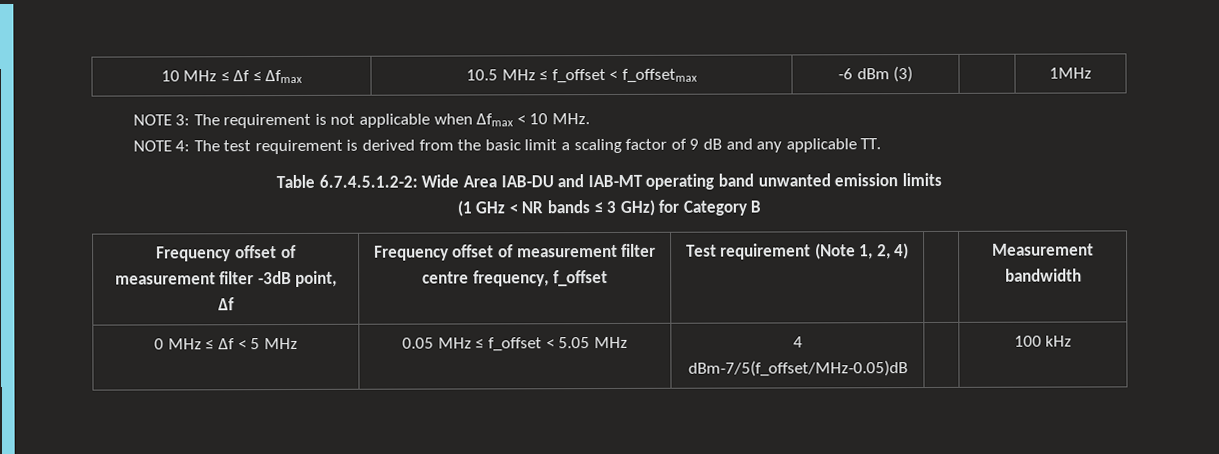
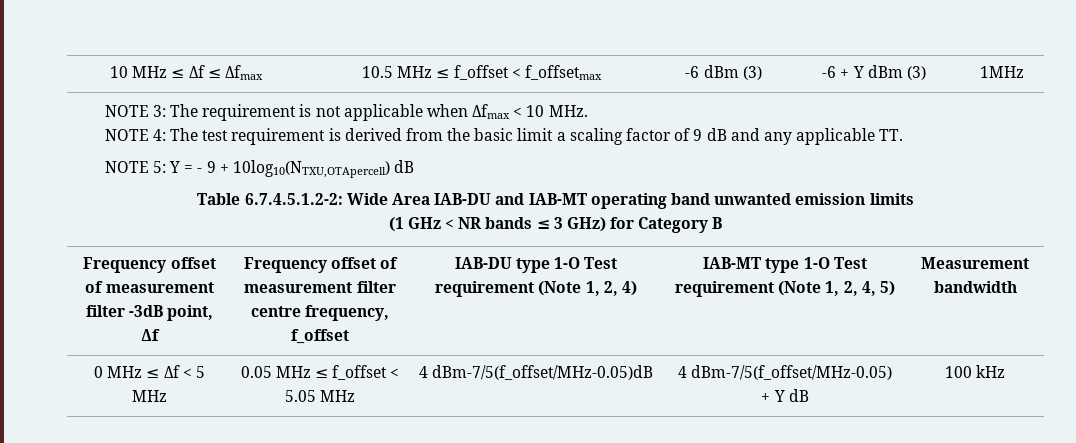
(914, 74) none -> [822,65,926,80] -6 + Y dBm (3)
(882, 144) none -> [104,160,415,178] // NOTE 5: Y = - 9 + 10log10(NTXU,OTApercell) dB
(608, 278) none -> [454,257,581,273] IAB-DU type 1-O
(910, 251) none -> [703,257,867,273] [675,281,895,297] IAB-MT type 1-O Test requirement (Note 1, 2, 4, 5)
(908, 368) none -> [677,365,893,380] [761,389,809,402] 4 dBm-7/5(f_offset/MHz-0.05) + Y dB

